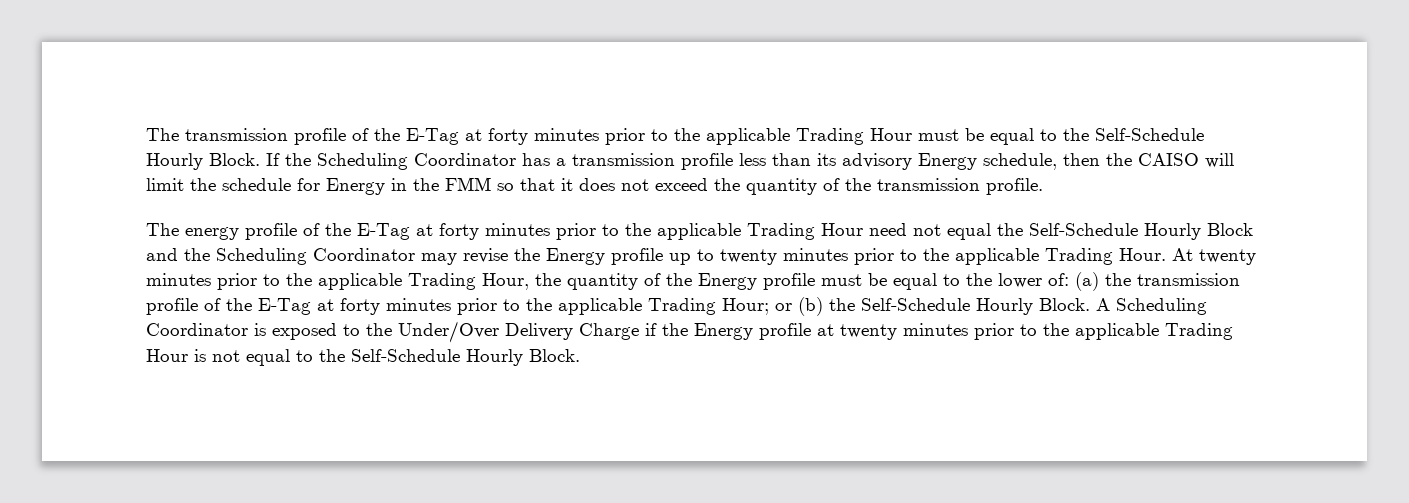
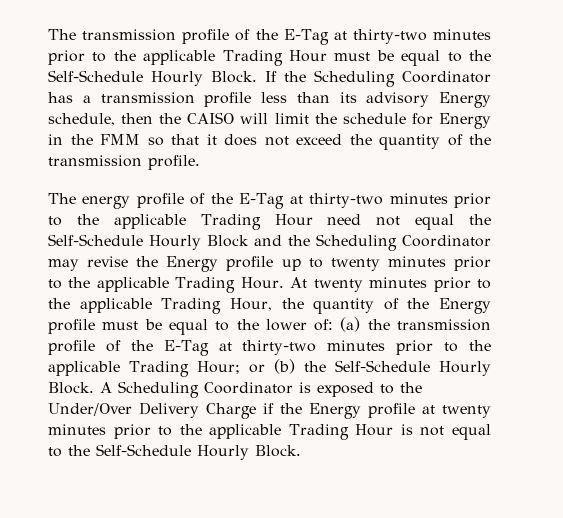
[488,128,528,145] forty -> [352,29,427,44] thirty-two
[439,223,479,240] forty -> [309,193,384,208] thirty-two
[340,298,380,315] forty -> [242,340,317,355] thirty-two

